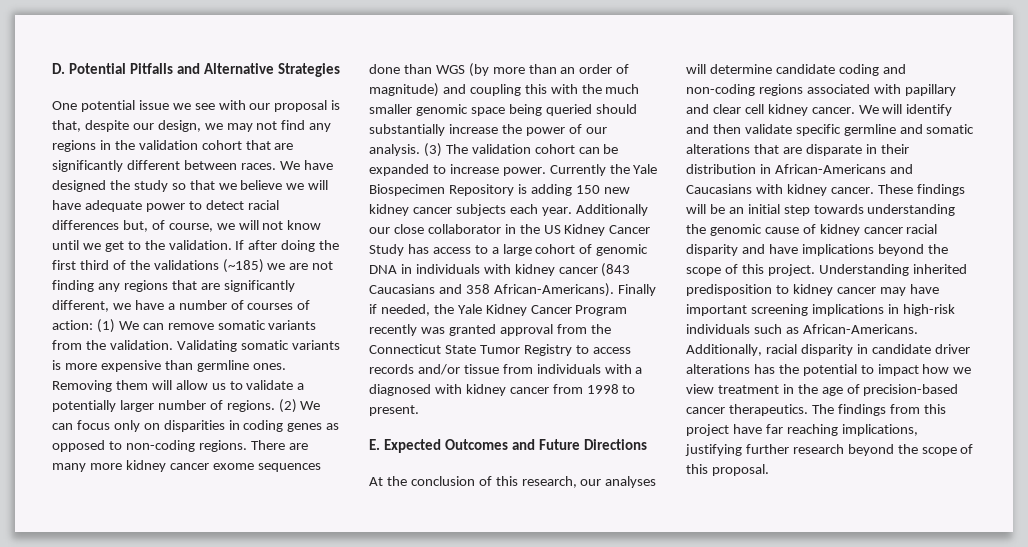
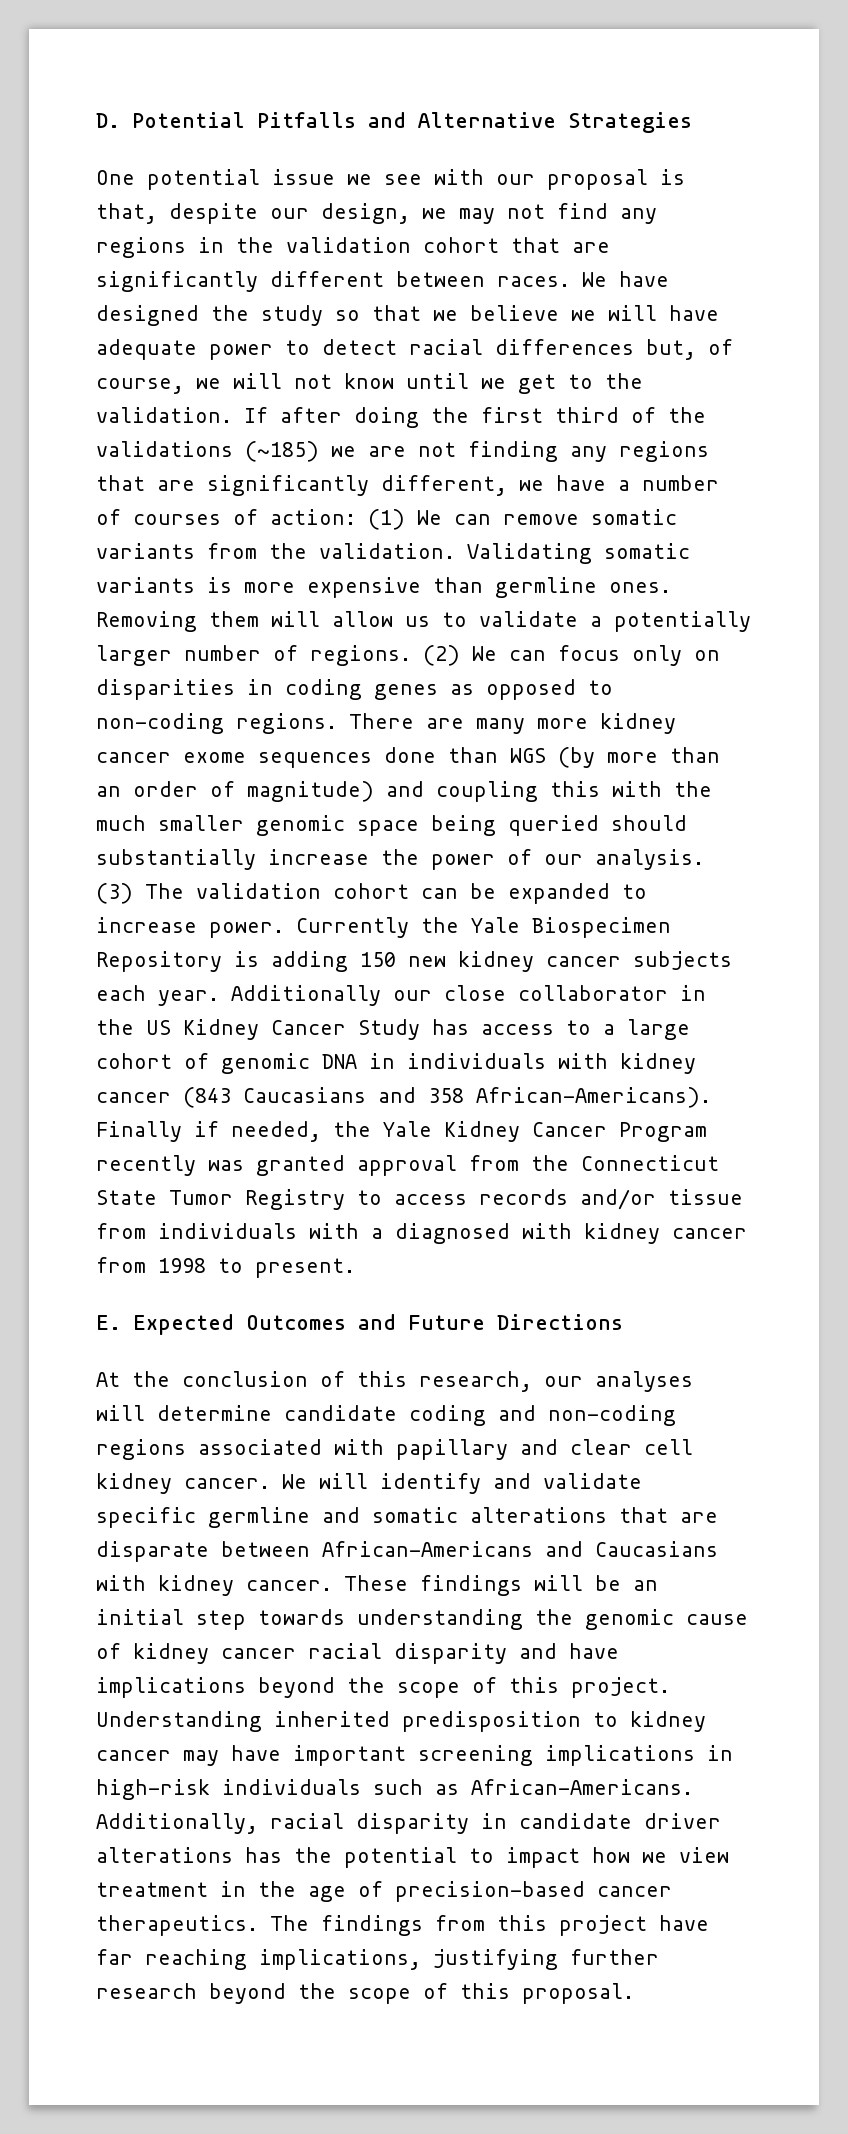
[712,124,741,134] then -> (531, 1481) none
[865,144,909,154] [686,164,771,174] in their distribution in -> [221,1541,310,1557] between

